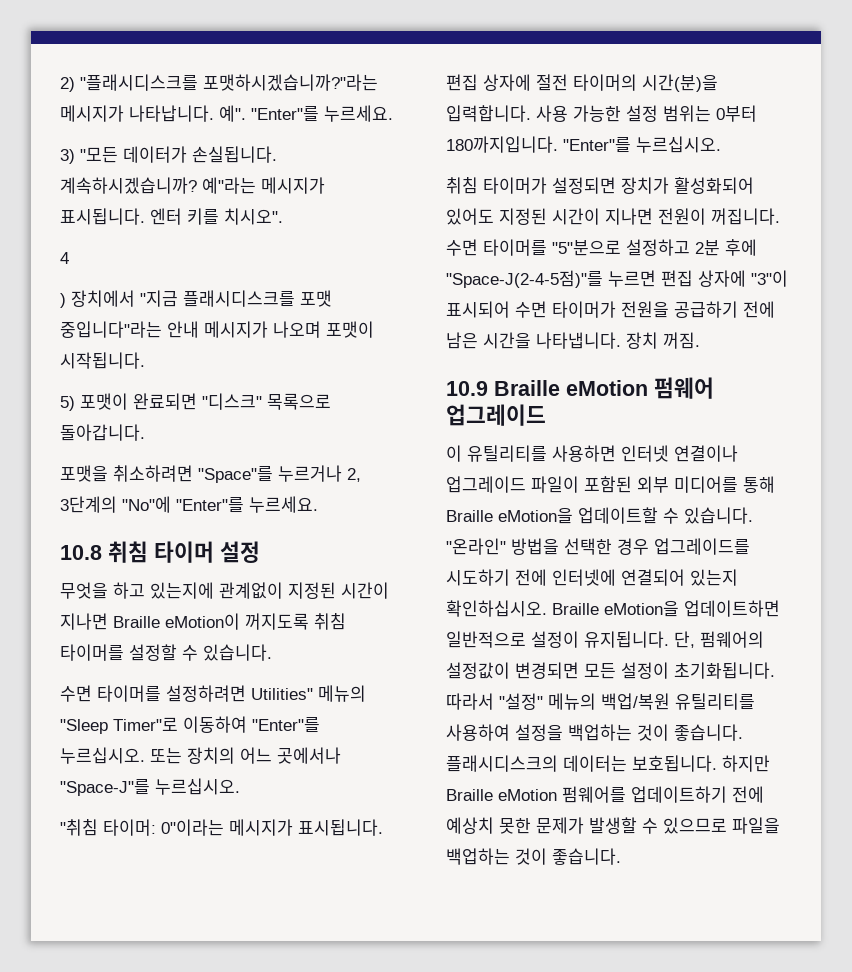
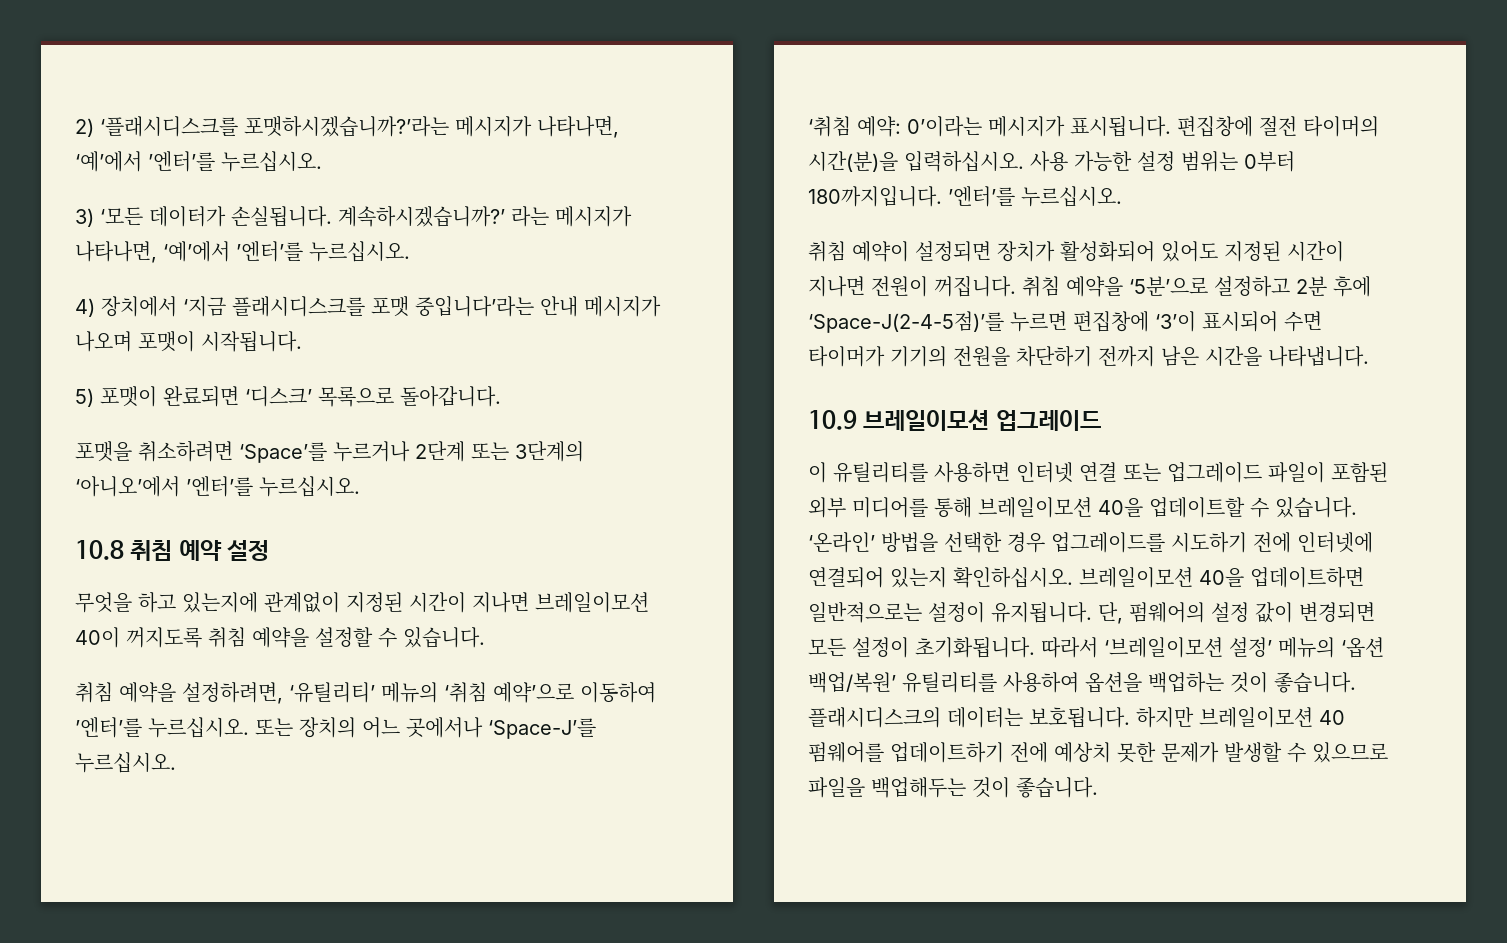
[80,74,378,91] [60,105,393,122] "플래시디스크를 포맷하시겠습니까?"라는 메시지가 나타납니다. 예". "Enter"를 누르세요. -> [100,116,619,138] [75,151,322,172] ‘플래시디스크를 포맷하시겠습니까?’라는 메시지가 나타나면, ‘예’에서 ’엔터’를 누르십시오.
[80,147,118,163] "모든 -> [100,207,143,225] ‘모든
[60,177,325,194] [60,208,283,225] [60,252,69,264] [60,290,178,308] 계속하시겠습니까? 예"라는 메시지가 표시됩니다. 엔터 키를 치시오". // 4 // ) 장치에서 "지금 -> [338,206,632,227] [75,241,410,263] [75,296,226,317] 계속하시겠습니까?’ 라는 메시지가 나타나면, ‘예’에서 ’엔터’를 누르십시오. // 4) 장치에서 ‘지금
[60,321,162,338] 중입니다"라는 -> [415,296,534,317] 중입니다’라는
[202,393,262,410] "디스크" -> [245,386,312,407] ‘디스크’
[198,465,361,483] [60,496,318,513] "Space"를 누르거나 2, 3단계의 "No"에 "Enter"를 누르세요. -> [239,441,584,463] [75,476,360,497] ‘Space’를 누르거나 2단계 또는 3단계의 ‘아니오’에서 ’엔터’를 누르십시오.
[154,541,214,563] 타이머 -> [178,540,222,561] 예약
[113,613,240,630] Braille eMotion이 -> [535,592,649,613] [75,627,120,648] 브레일이모션 40이
[60,644,124,661] 타이머를 -> [252,627,309,648] 예약을
[60,685,366,702] [60,716,320,734] 수면 타이머를 설정하려면 Utilities" 메뉴의 "Sleep Timer"로 이동하여 "Enter"를 -> [75,682,656,704] [75,717,142,738] 취침 예약을 설정하려면, ‘유틸리티’ 메뉴의 ‘취침 예약’으로 이동하여 ’엔터’를
[60,778,240,796] [60,819,383,836] [446,74,531,91] "Space-J"를 누르십시오. // "취침 타이머: 0"이라는 메시지가 표시됩니다. 편집 상자에 -> [488,718,596,739] [75,752,176,773] [808,116,1253,137] ‘Space-J’를 누르십시오. // ‘취침 예약: 0’이라는 메시지가 표시됩니다. 편집창에
[446,105,531,122] 입력합니다. -> [904,151,1024,172] 입력하십시오.
[563,137,631,153] "Enter"를 -> [948,186,1015,207] ’엔터’를
[483,177,547,194] 타이머가 -> [852,241,909,262] 예약이
[446,239,757,256] [446,270,788,288] [446,301,775,318] 수면 타이머를 "5"분으로 설정하고 2분 후에 "Space-J(2-4-5점)"를 누르면 편집 상자에 "3"이 표시되어 수면 타이머가 전원을 공급하기 전에 -> [1022,276,1371,297] [808,311,1322,333] [808,346,1155,367] 취침 예약을 ‘5분’으로 설정하고 2분 후에 ‘Space-J(2-4-5점)’를 누르면 편집창에 ‘3’이 표시되어 수면 타이머가 기기의 전원을 차단하기 전까지
[626,332,700,349] 장치 꺼짐. -> (1369, 356) none
[494,377,714,399] Braille eMotion 펌웨어 -> [863,409,990,431] 브레일이모션
[674,445,738,462] 연결이나 -> [1079,462,1161,482] 연결 또는
[446,507,573,524] Braille eMotion을 -> [978,497,1143,518] 브레일이모션 40을
[446,538,506,555] "온라인" -> [808,532,875,553] ‘온라인’
[552,600,780,617] [446,631,526,648] Braille eMotion을 업데이트하면 일반적으로 -> [1079,567,1364,588] [808,602,922,623] 브레일이모션 40을 업데이트하면 일반적으로는
[446,662,510,679] 설정값이 -> [1211,602,1293,623] 설정 값이
[499,693,670,710] "설정" 메뉴의 백업/복원 -> [1104,637,1384,658] [808,672,896,693] ‘브레일이모션 설정’ 메뉴의 ‘옵션 백업/복원’
[515,724,563,741] 설정을 -> [1085,672,1142,693] 옵션을
[446,789,557,801] Braille eMotion -> [1199,707,1345,728] 브레일이모션 40
[446,848,510,865] 백업하는 -> [871,777,966,798] 백업해두는

